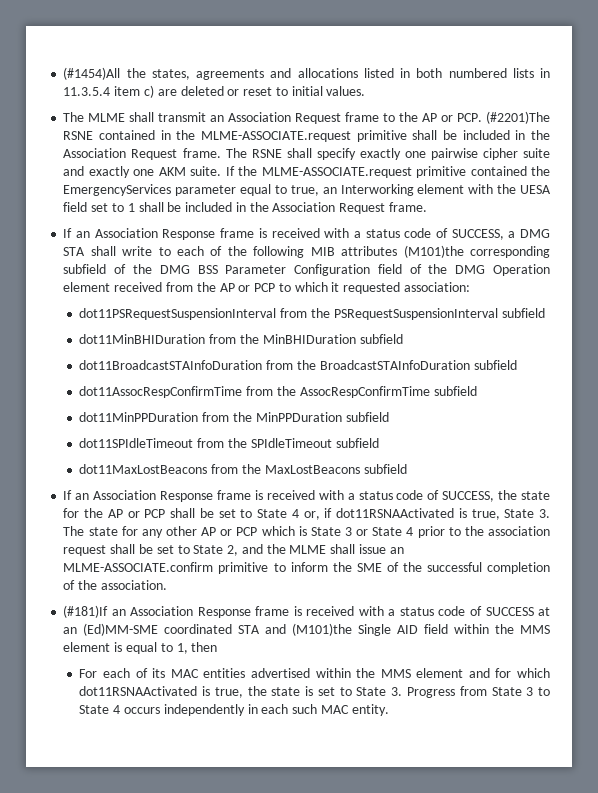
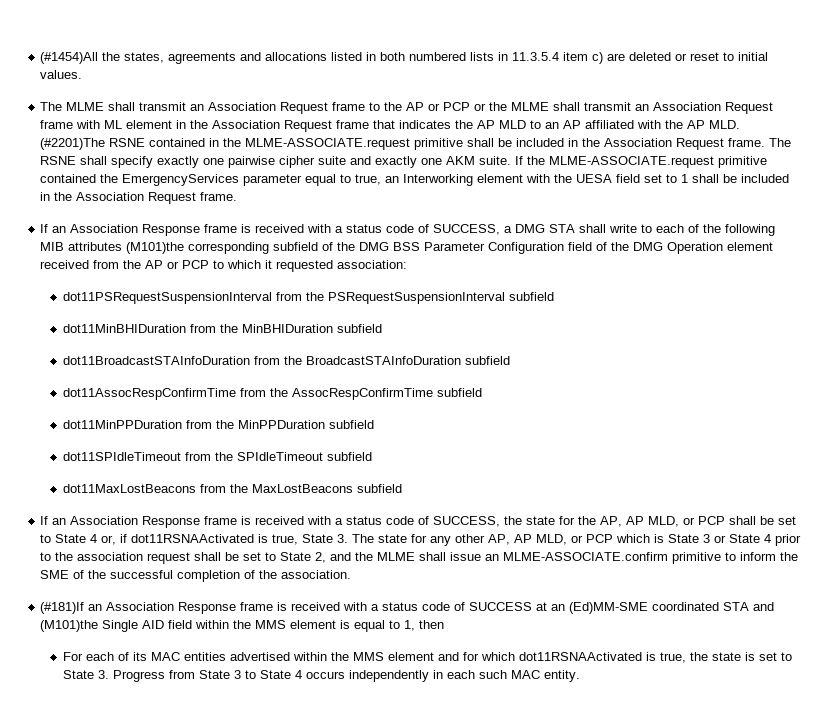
[457,113,483,122] PCP. -> [443,102,774,114] [40,120,741,132] PCP or the MLME shall transmit an Association Request frame with ML element in the Association Request frame that indicates the AP MLD to an AP affiliated with the AP MLD.
[107,509,123,518] AP -> [600,516,680,527] AP, AP MLD,
[201,527,217,536] AP -> [488,534,568,545] AP, AP MLD,

